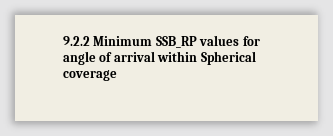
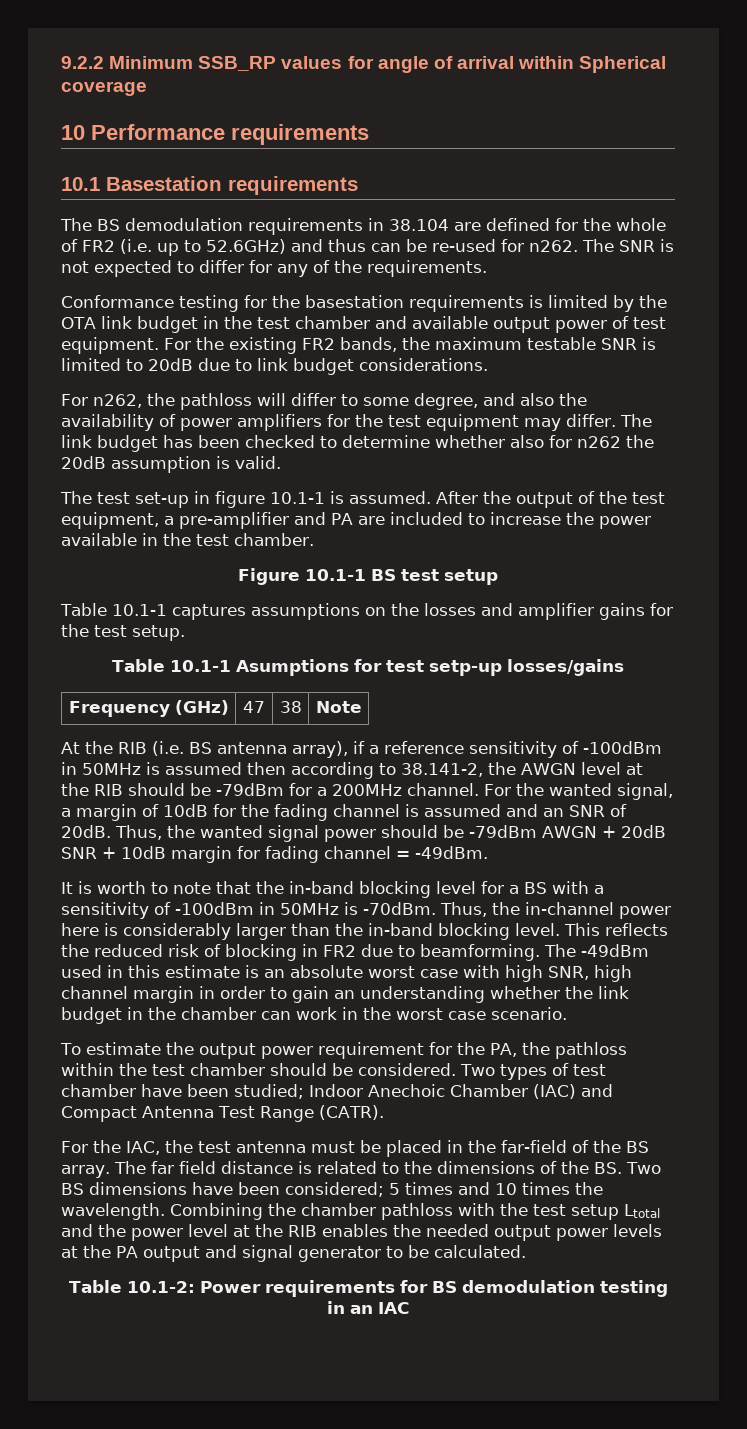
(117, 75) none -> [61,124,369,145] [61,176,358,195] [60,218,666,235] [61,239,674,256] [61,260,487,277] [61,295,667,312] [61,316,666,333] [61,337,656,354] [61,358,488,375] [61,393,587,410] [61,414,652,431] [61,435,654,452] [61,456,281,473] [60,491,665,508] [61,512,651,529] [61,533,314,546] [238,568,498,585] [60,603,673,620] [61,624,185,641] [112,659,624,676] [68,700,229,717] [243,701,265,713] [279,701,302,713] [315,701,362,713] [61,741,662,758] [61,762,643,779] [61,783,673,800] [61,804,627,821] [61,825,666,842] [61,846,488,863] [61,881,604,898] [61,902,671,919] [61,923,668,940] [61,944,649,961] [61,965,632,982] [61,986,629,1003] [61,1007,567,1024] [60,1042,627,1059] [61,1063,606,1080] [61,1084,613,1099] [61,1105,384,1122] [61,1140,649,1157] [61,1161,661,1178] [61,1182,603,1197] [61,1203,660,1220] [61,1224,662,1241] [61,1245,526,1262] [68,1280,668,1297] [327,1301,409,1314] // 10 Performance requirements // 10.1 Basestation requirements // The BS demodulation requirements in 38.104 are defined for the whole of FR2 (i.e. up to 52.6GHz) and thus can be re-used for n262. The SNR is not expected to differ for any of the requirements. // Conformance testing for the basestation requirements is limited by the OTA link budget in the test chamber and available output power of test equipment. For the existing FR2 bands, the maximum testable SNR is limited to 20dB due to link budget considerations. // For n262, the pathloss will differ to some degree, and also the availability of power amplifiers for the test equipment may differ. The link budget has been checked to determine whether also for n262 the 20dB assumption is valid. // The test set-up in figure 10.1-1 is assumed. After the output of the test equipment, a pre-amplifier and PA are included to increase the power available in the test chamber. // Figure 10.1-1 BS test setup // Table 10.1-1 captures assumptions on the losses and amplifier gains for the test setup. // Table 10.1-1 Asumptions for test setp-up losses/gains // Frequency (GHz) | 47 | 38 | Note // At the RIB (i.e. BS antenna array), if a reference sensitivity of -100dBm in 50MHz is assumed then according to 38.141-2, the AWGN level at the RIB should be -79dBm for a 200MHz channel. For the wanted signal, a margin of 10dB for the fading channel is assumed and an SNR of 20dB. Thus, the wanted signal power should be -79dBm AWGN + 20dB SNR + 10dB margin for fading channel = -49dBm. // It is worth to note that the in-band blocking level for a BS with a sensitivity of -100dBm in 50MHz is -70dBm. Thus, the in-channel power here is considerably larger than the in-band blocking level. This reflects the reduced risk of blocking in FR2 due to beamforming. The -49dBm used in this estimate is an absolute worst case with high SNR, high channel margin in order to gain an understanding whether the link budget in the chamber can work in the worst case scenario. // To estimate the output power requirement for the PA, the pathloss within the test chamber should be considered. Two types of test chamber have been studied; Indoor Anechoic Chamber (IAC) and Compact Antenna Test Range (CATR). // For the IAC, the test antenna must be placed in the far-field of the BS array. The far field distance is related to the dimensions of the BS. Two BS dimensions have been considered; 5 times and 10 times the wavelength. Combining the chamber pathloss with the test setup Ltotal and the power level at the RIB enables the needed output power levels at the PA output and signal generator to be calculated. // Table 10.1-2: Power requirements for BS demodulation testing in an IAC

